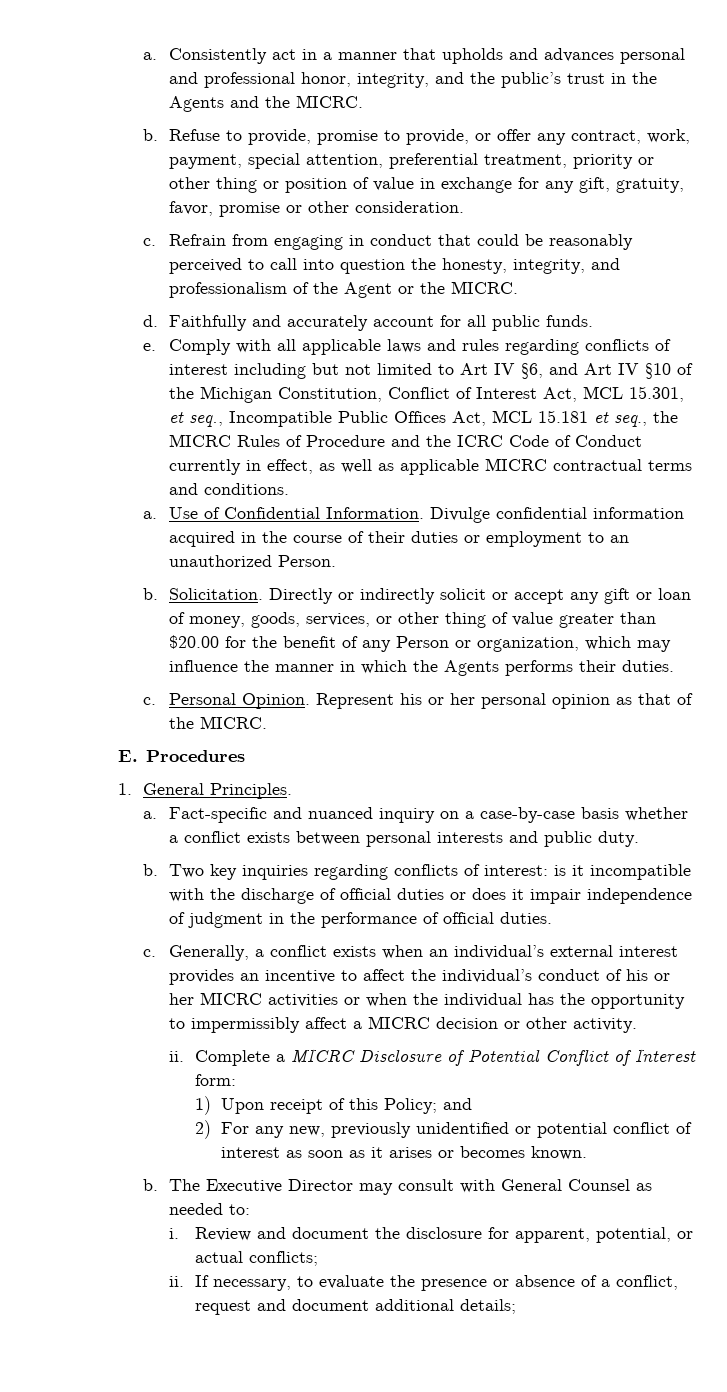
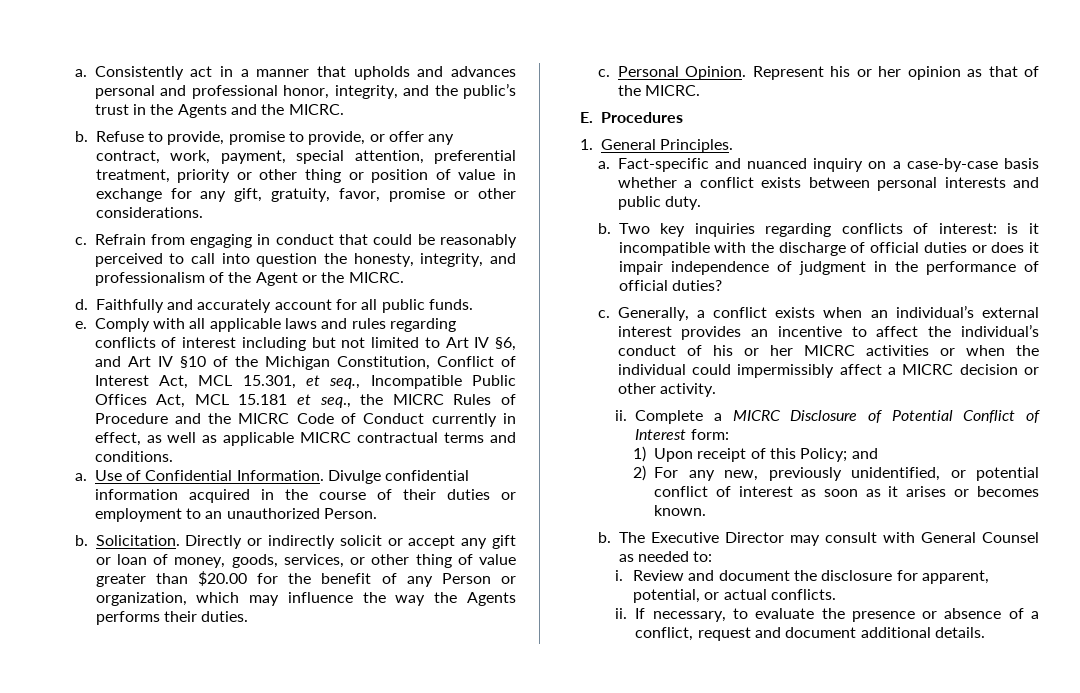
[355,201,465,213] consideration. -> [95,207,203,218] considerations.
[457,435,504,447] ICRC -> [238,413,290,424] MICRC
[275,660,408,674] manner in which -> [395,595,426,606] way
[481,693,547,709] personal -> (902, 71) none
[500,912,553,924] duties. -> [671,280,722,291] duties?
[528,993,686,1009] [169,1018,186,1029] has the opportunity to -> [691,364,731,375] could
[415,1122,509,1134] unidentified -> [851,467,941,481] unidentified,
[248,1251,318,1266] conflicts; -> [771,589,837,600] conflicts.
[459,1299,516,1314] details; -> [934,627,985,638] details.

